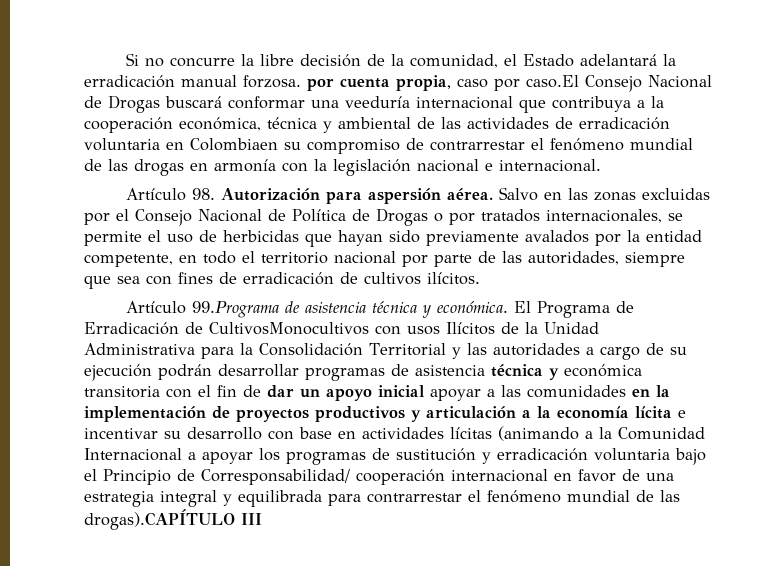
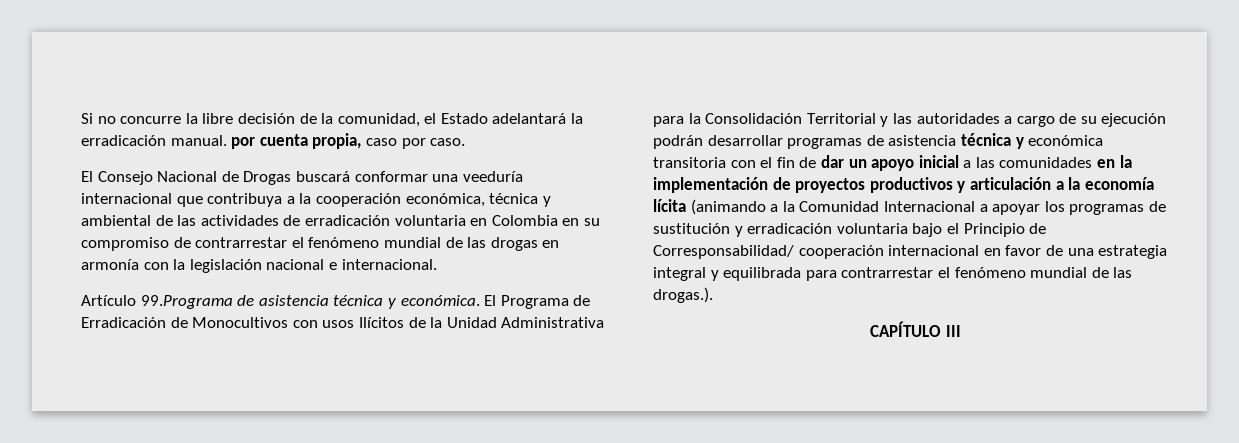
[181,75,301,88] manual forzosa. -> [170,135,227,146] manual.
[526,75,579,88] caso.El -> [430,138,466,146] [81,171,93,182] caso. // El
[190,138,278,151] Colombiaen -> [491,215,580,226] Colombia en
[125,187,710,204] [84,208,683,226] [84,230,702,247] [84,251,685,267] [84,272,480,289] // Artículo 98. Autorización para aspersión aérea. Salvo en las zonas excluidas por el Consejo Nacional de Política de Drogas o por tratados internacionales, se permite el uso de herbicidas que hayan sido previamente avalados por la entidad competente, en todo el territorio nacional por parte de las autoridades, siempre que sea con fines de erradicación de cultivos ilícitos. -> (437, 264) none
[209,322,369,335] CultivosMonocultivos -> [192,317,289,328] Monocultivos
[430,389,481,401] apoyar -> (959, 161) none
[678,410,686,418] [84,427,492,440] e incentivar su desarrollo con base en actividades lícitas -> (686, 205) none
[84,509,235,530] drogas).CAPÍTULO -> [653,287,713,303] [870,321,942,337] drogas.). // CAPÍTULO

